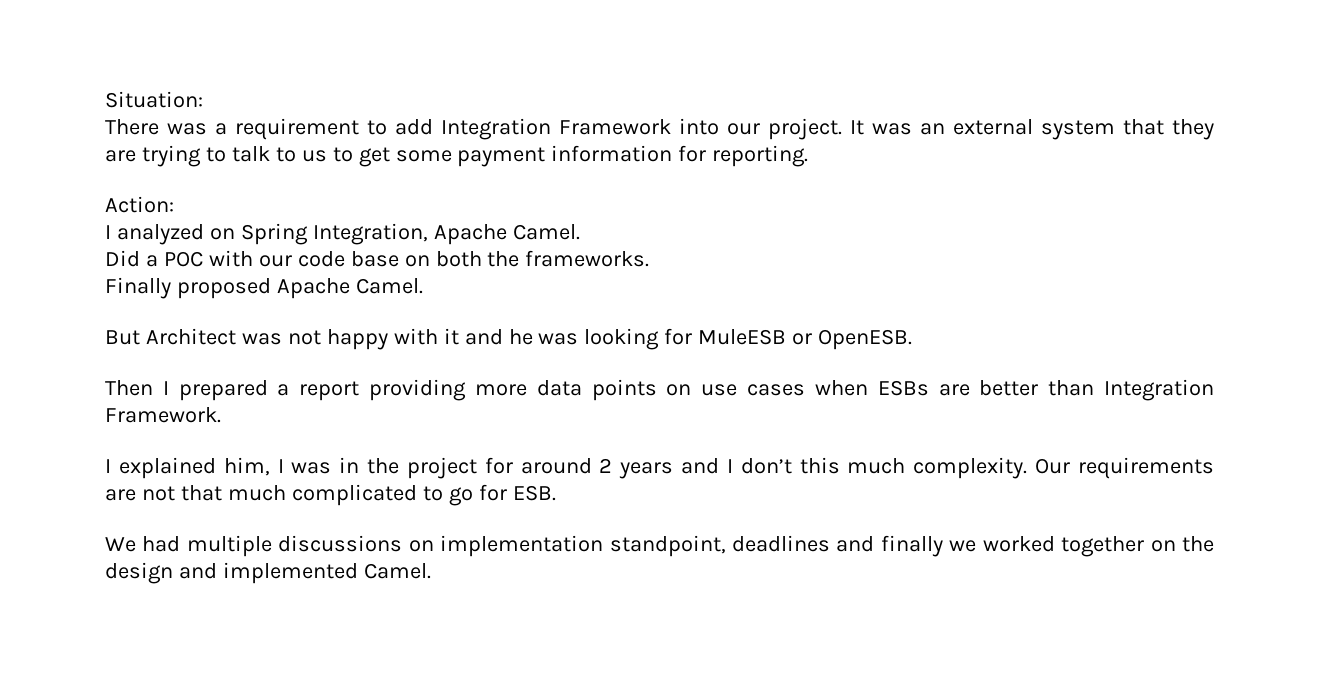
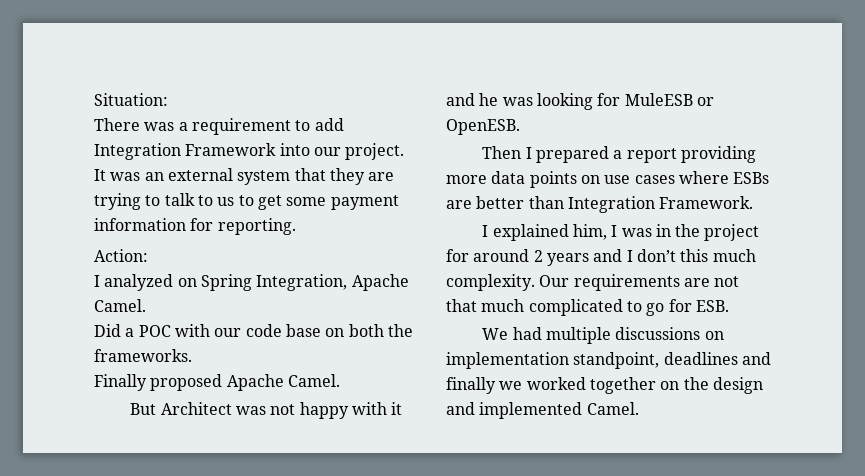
[814,380,868,396] when -> [678,171,729,184] where

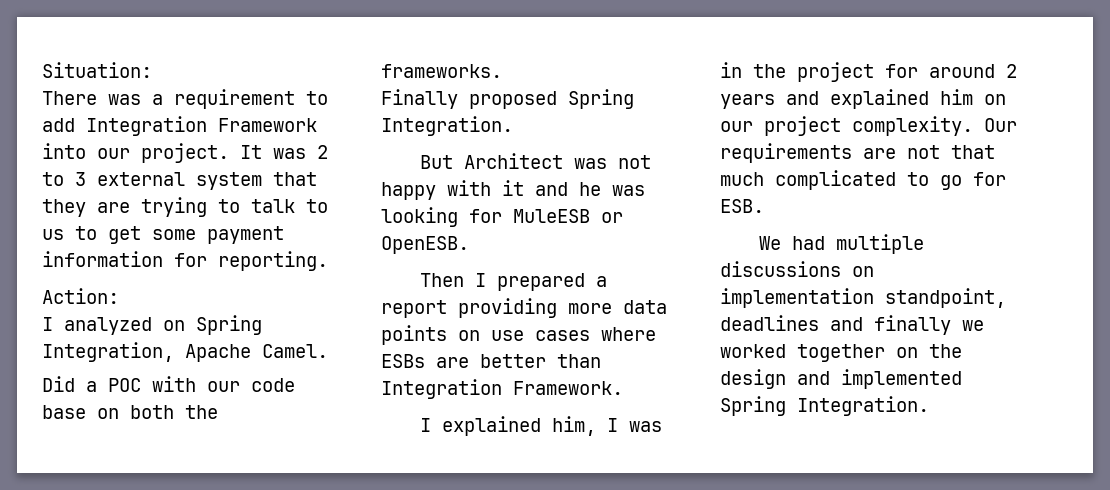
[144,172,164,181] an -> [317,145,328,159] [42,172,86,186] 2 to 3
[226,374,340,391] Apache Camel. -> [568,89,634,109] [381,116,513,136] Spring Integration.
[626,249,756,262] I don’t this much -> [830,89,1006,109] [720,116,841,136] explained him on our project
[586,402,639,415] Camel. -> [720,396,929,416] Spring Integration.

